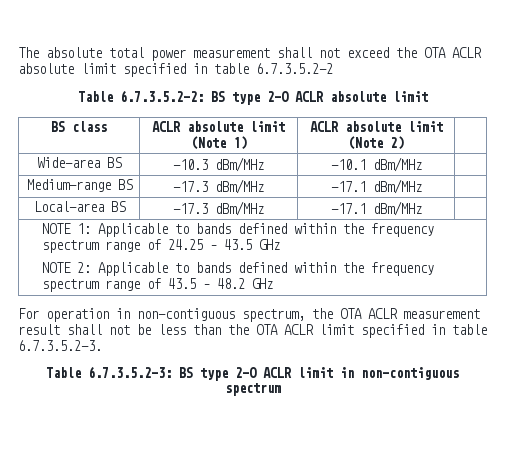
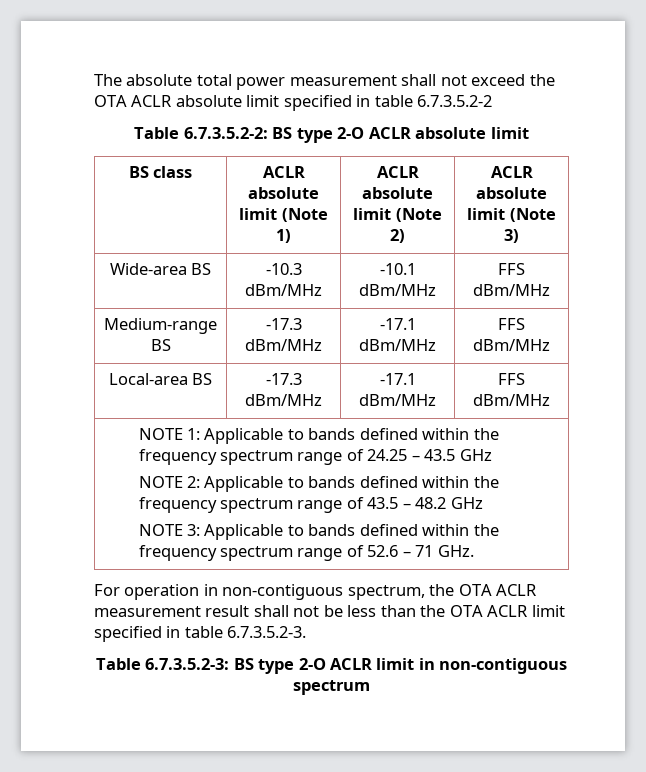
(404, 143) none -> [490,166,533,178] [476,187,547,199] [467,208,556,222] [504,229,519,243] ACLR absolute limit (Note 3)
(422, 164) none -> [498,263,525,275] [473,284,550,296] FFS dBm/MHz
(422, 186) none -> [498,318,525,330] [473,339,550,351] FFS dBm/MHz
(422, 208) none -> [498,373,525,385] [473,394,550,406] FFS dBm/MHz
(273, 283) none -> [138,524,499,540] [138,545,474,561] // NOTE 3: Applicable to bands defined within the frequency spectrum range of 52.6 – 71 GHz.

